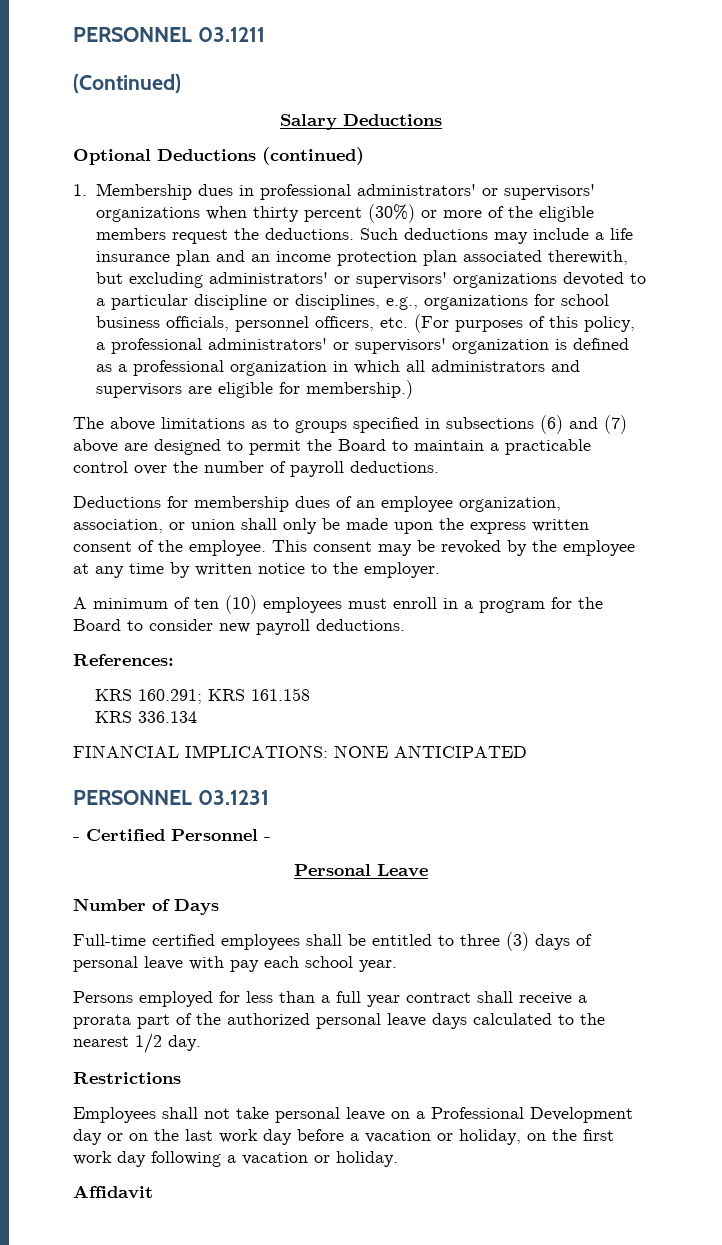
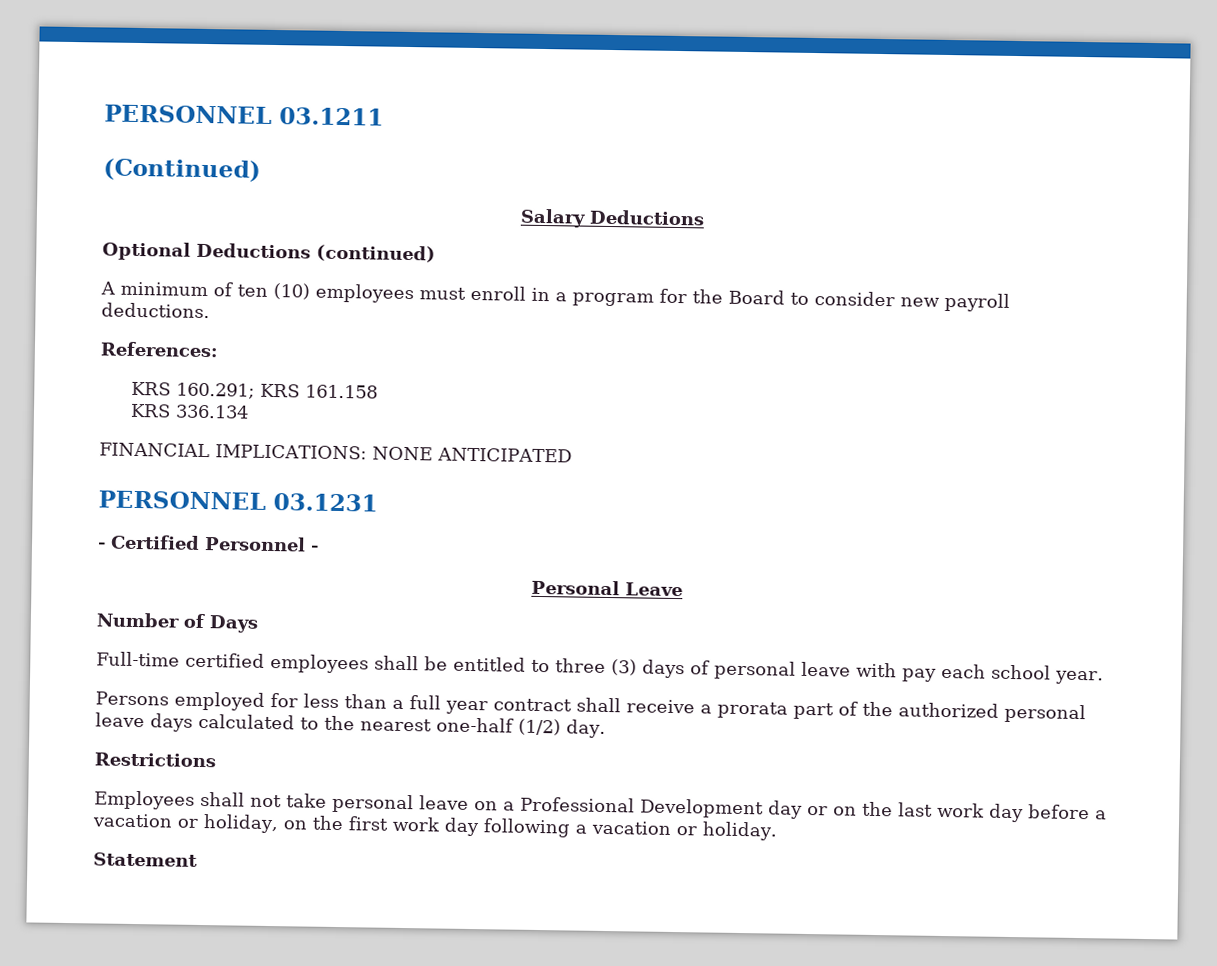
[73,183,595,200] [95,204,594,223] [95,228,633,244] [95,250,628,266] [95,272,646,288] [95,294,609,310] [95,314,635,333] [95,338,629,354] [95,360,580,376] [95,380,413,399] [73,415,627,434] [73,439,591,455] [73,461,439,477] [73,496,561,512] [73,518,589,534] [73,540,635,556] [73,562,440,578] // 1. Membership dues in professional administrators' or supervisors' organizations when thirty percent (30%) or more of the eligible members request the deductions. Such deductions may include a life insurance plan and an income protection plan associated therewith, but excluding administrators' or supervisors' organizations devoted to a particular discipline or disciplines, e.g., organizations for school business officials, personnel officers, etc. (For purposes of this policy, a professional administrators' or supervisors' organization is defined as a professional organization in which all administrators and supervisors are eligible for membership.) // The above limitations as to groups specified in subsections (6) and (7) above are designed to permit the Board to maintain a practicable control over the number of payroll deductions. // Deductions for membership dues of an employee organization, association, or union shall only be made upon the express written consent of the employee. This consent may be revoked by the employee at any time by written notice to the employer. -> (436, 253) none
[135,1033,162,1054] 1/2 -> [436,717,561,736] one-half (1/2)
[73,1185,153,1199] Affidavit -> [93,852,198,867] Statement

